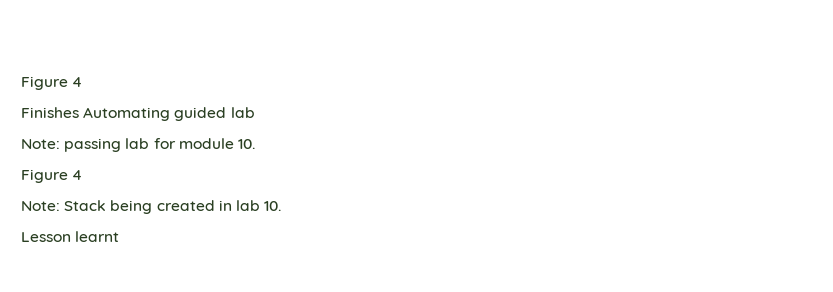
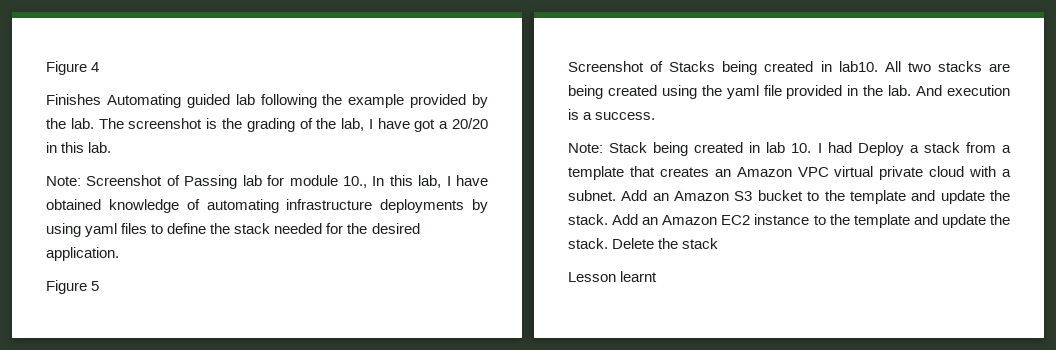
[21,138,255,152] [21,169,83,183] // Note: passing lab for module 10. // Figure 4 -> [260,94,488,108] [46,118,488,132] [46,142,112,153] [46,175,489,189] [46,199,488,213] [46,223,420,237] [46,247,119,261] [46,280,100,294] [568,61,1011,75] [568,85,1011,99] [568,109,656,120] following the example provided by the lab. The screenshot is the grading of the lab, I have got a 20/20 in this lab. // Note: Screenshot of Passing lab for module 10., In this lab, I have obtained knowledge of automating infrastructure deployments by using yaml files to define the stack needed for the desired application. // Figure 5 // Screenshot of Stacks being created in lab10. All two stacks are being created using the yaml file provided in the lab. And execution is a success.
(282, 206) none -> [817,142,1011,156] [568,166,1011,180] [568,190,1010,204] [568,214,1010,228] [568,238,719,249] I had Deploy a stack from a template that creates an Amazon VPC virtual private cloud with a subnet. Add an Amazon S3 bucket to the template and update the stack. Add an Amazon EC2 instance to the template and update the stack. Delete the stack

